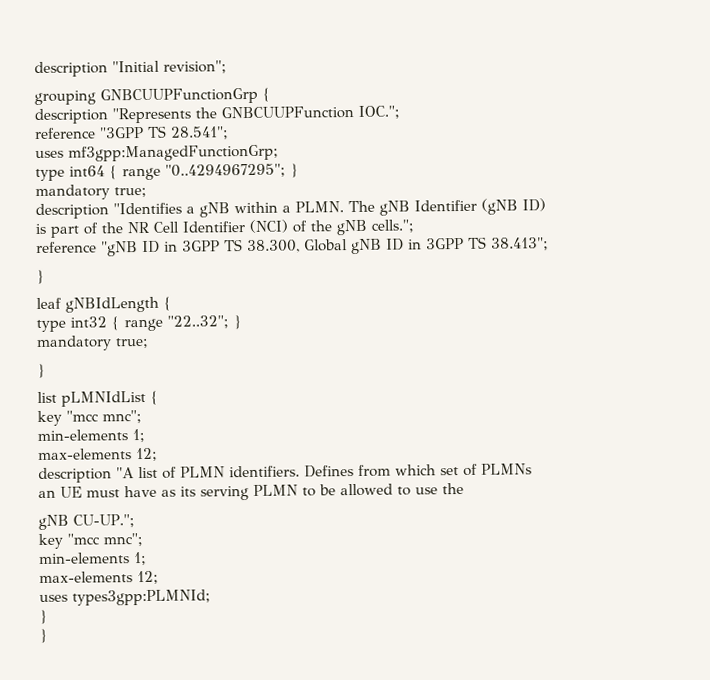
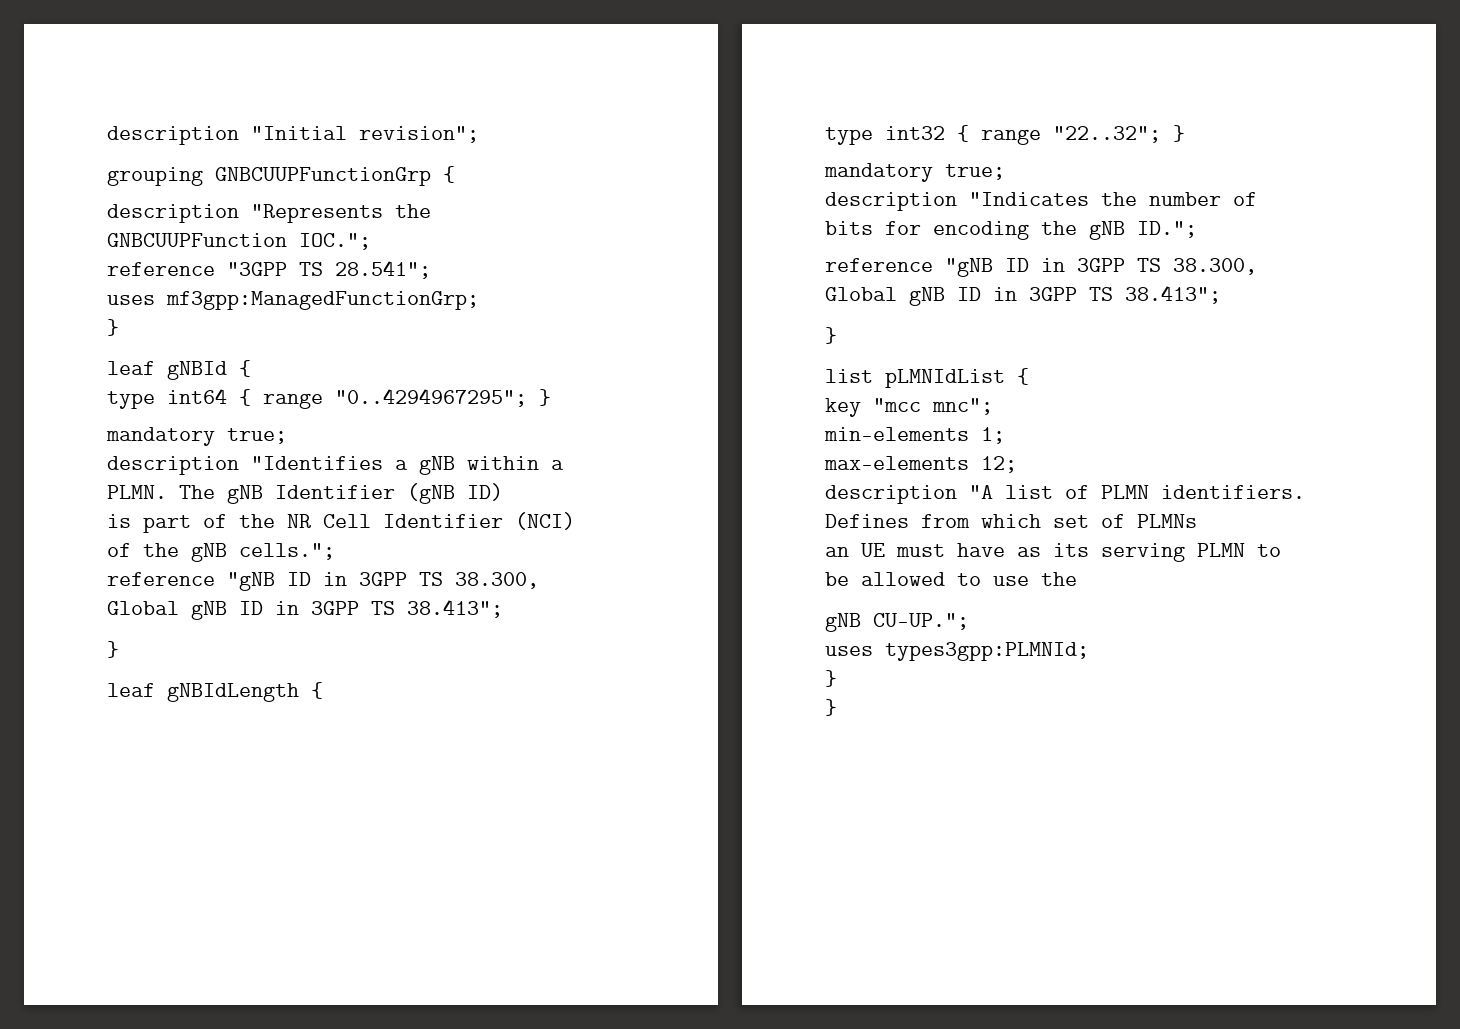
(279, 153) none -> [107,319,119,336] [107,360,251,380] // } // leaf gNBId {
(149, 343) none -> [825,192,1257,211] [825,221,1197,240] [825,258,1257,277] [825,285,1221,306] // description "Indicates the number of bits for encoding the gNB ID."; // reference "gNB ID in 3GPP TS 38.300, Global gNB ID in 3GPP TS 38.413";
[38,533,143,549] [38,551,147,566] [39,570,159,585] // key "mcc mnc"; // min-elements 1; // max-elements 12; -> (969, 621) none

